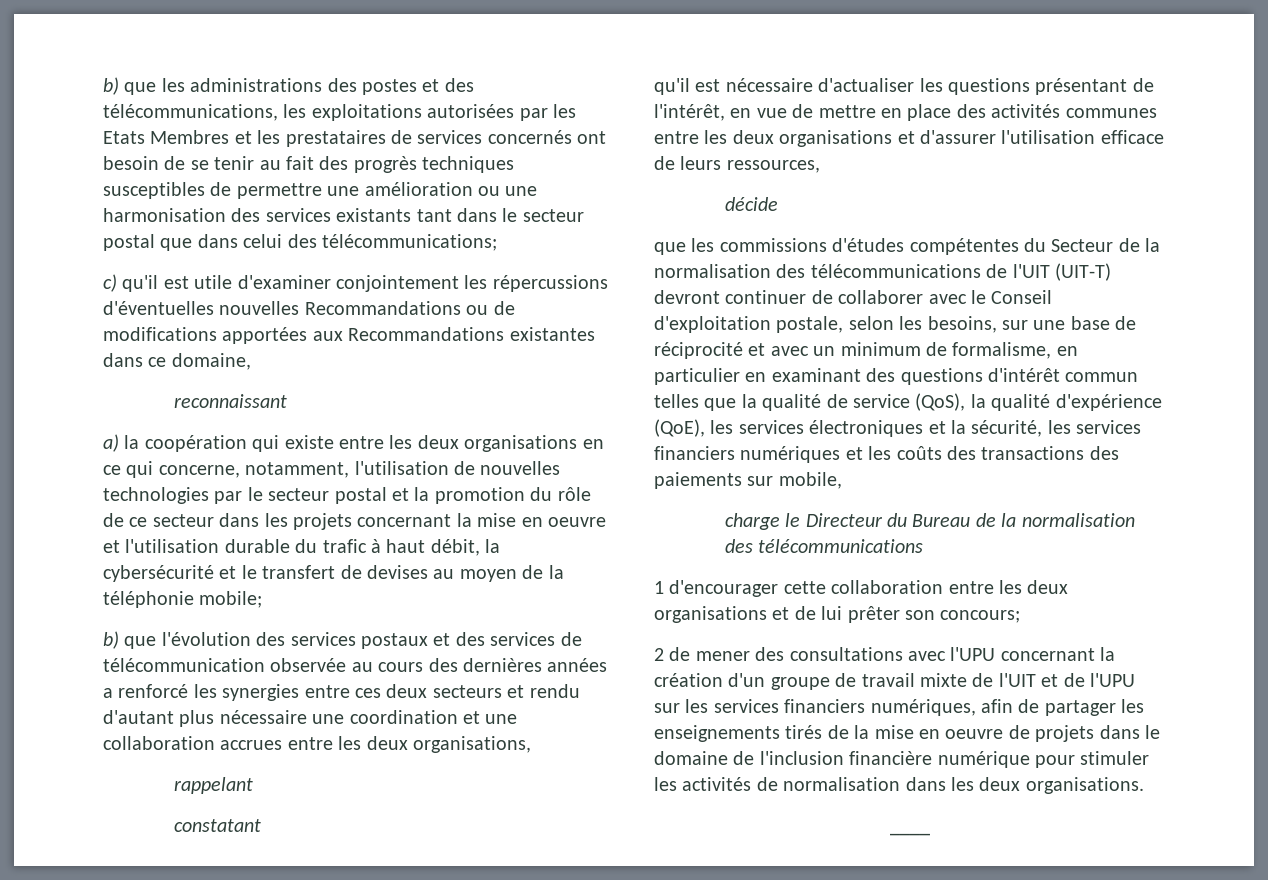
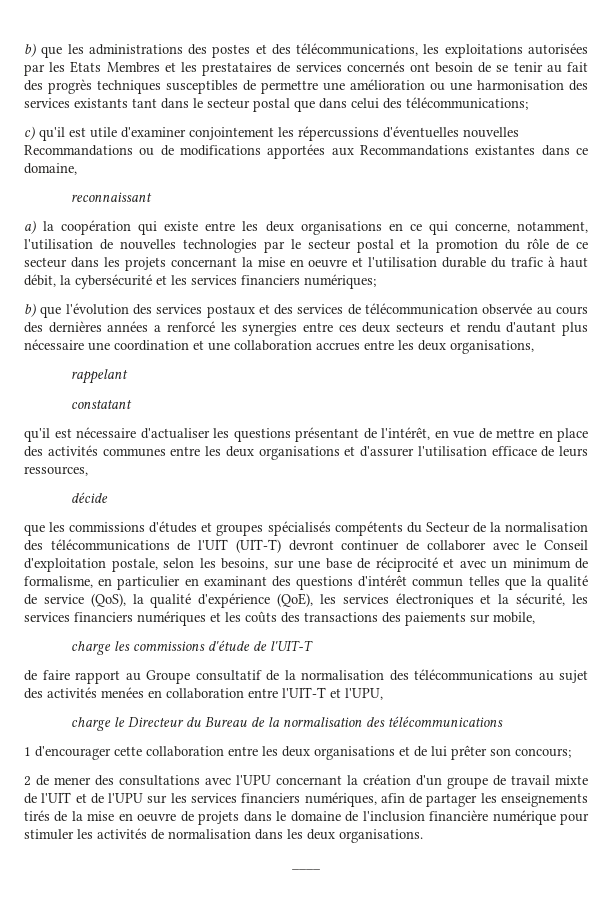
[241,565,564,582] [103,591,263,608] le transfert de devises au moyen de la téléphonie mobile; -> [171,274,376,289] les services financiers numériques;
[909,238,1019,255] compétentes -> [201,521,403,536] et groupes spécialisés compétents
(842, 480) none -> [70,640,313,655] [24,669,588,684] [24,687,383,700] // charge les commissions d'étude de l'UIT-T // de faire rapport au Groupe consultatif de la normalisation des télécommunications au sujet des activités menées en collaboration entre l'UIT-T et l'UPU,

